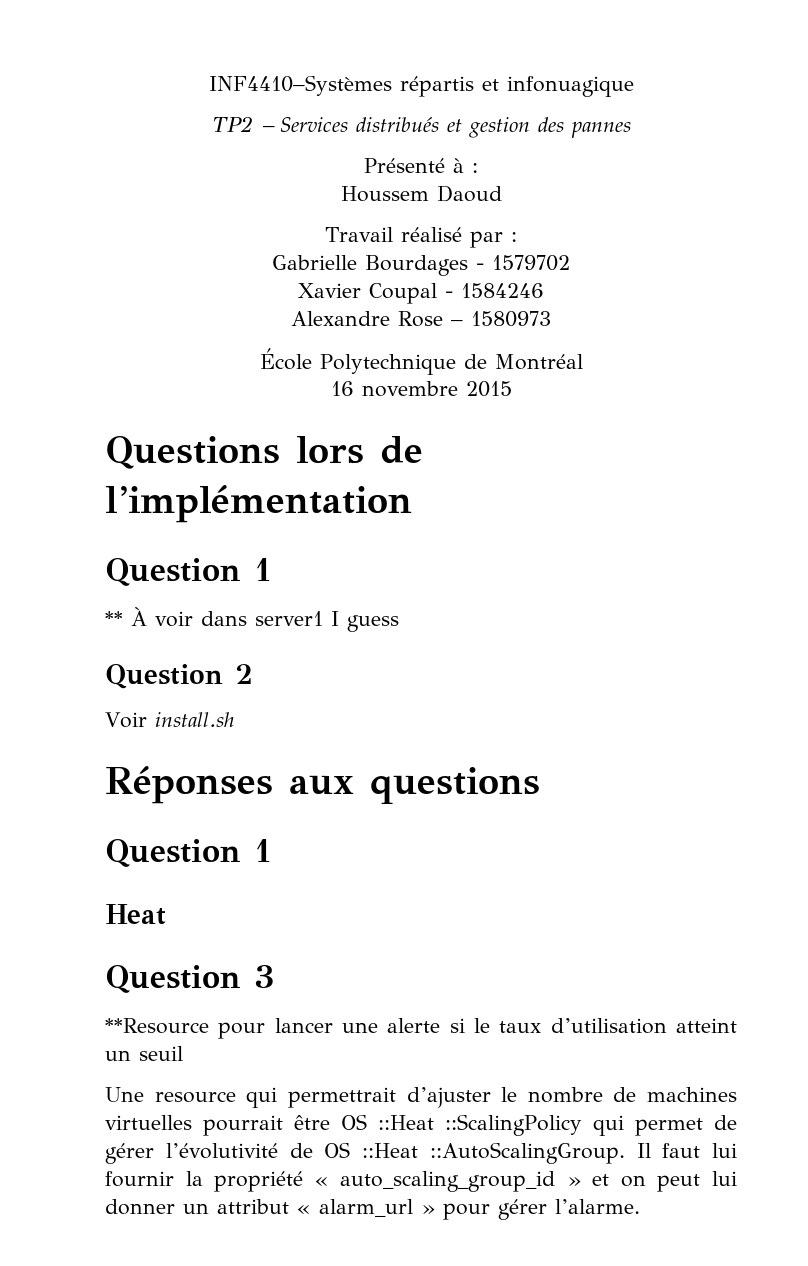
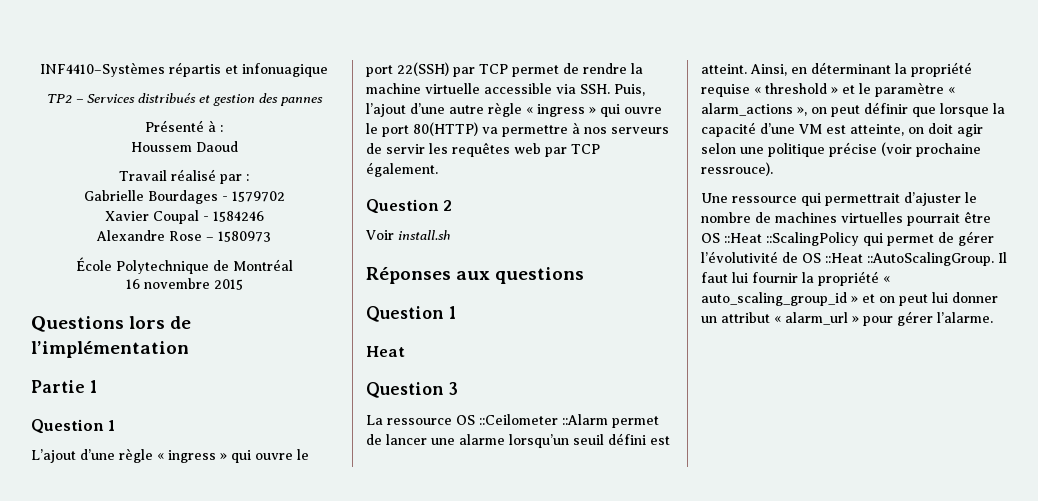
[105,558,272,587] [105,607,399,632] // Question 1 // ** À voir dans server1 I guess -> [31,380,97,393] [31,419,116,434] [31,448,309,463] [366,62,643,77] [366,83,645,96] [366,102,662,117] [366,122,669,137] [366,142,600,157] [366,162,438,177] // Partie 1 // Question 1 // L’ajout d’une règle « ingress » qui ouvre le port 22(SSH) par TCP permet de rendre la machine virtuelle accessible via SSH. Puis, l’ajout d’une autre règle « ingress » qui ouvre le port 80(HTTP) va permettre à nos serveurs de servir les requêtes web par TCP également.
[105,1018,737,1039] [105,1046,183,1061] **Resource pour lancer une alerte si le taux d’utilisation atteint un seuil -> [366,414,659,428] [366,433,670,448] [701,62,972,77] [701,82,955,97] [701,102,1005,117] [701,122,983,137] [701,142,981,157] [701,162,773,176] La ressource OS ::Ceilometer ::Alarm permet de lancer une alarme lorsqu’un seuil défini est atteint. Ainsi, en déterminant la propriété requise « threshold » et le paramètre « alarm_actions », on peut définir que lorsque la capacité d’une VM est atteinte, on doit agir selon une politique précise (voir prochaine ressrouce).
[154,1091,236,1103] resource -> [732,196,797,203] ressource

